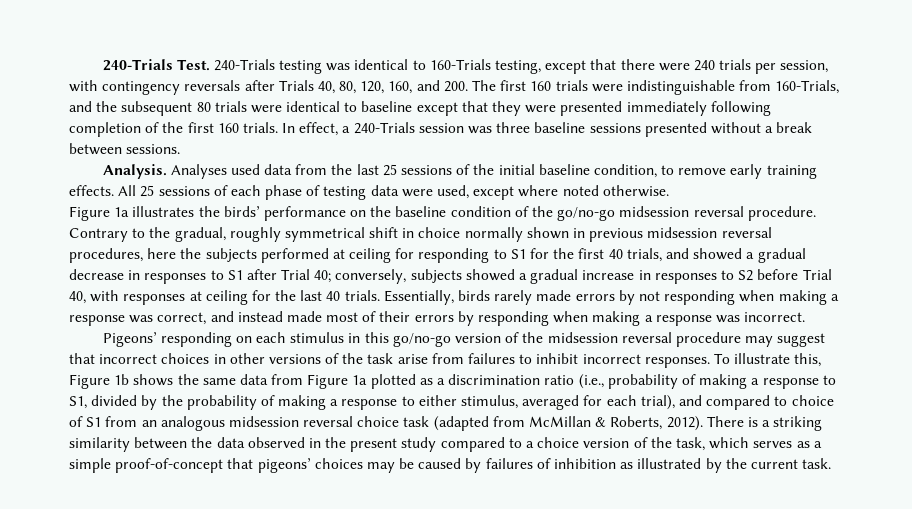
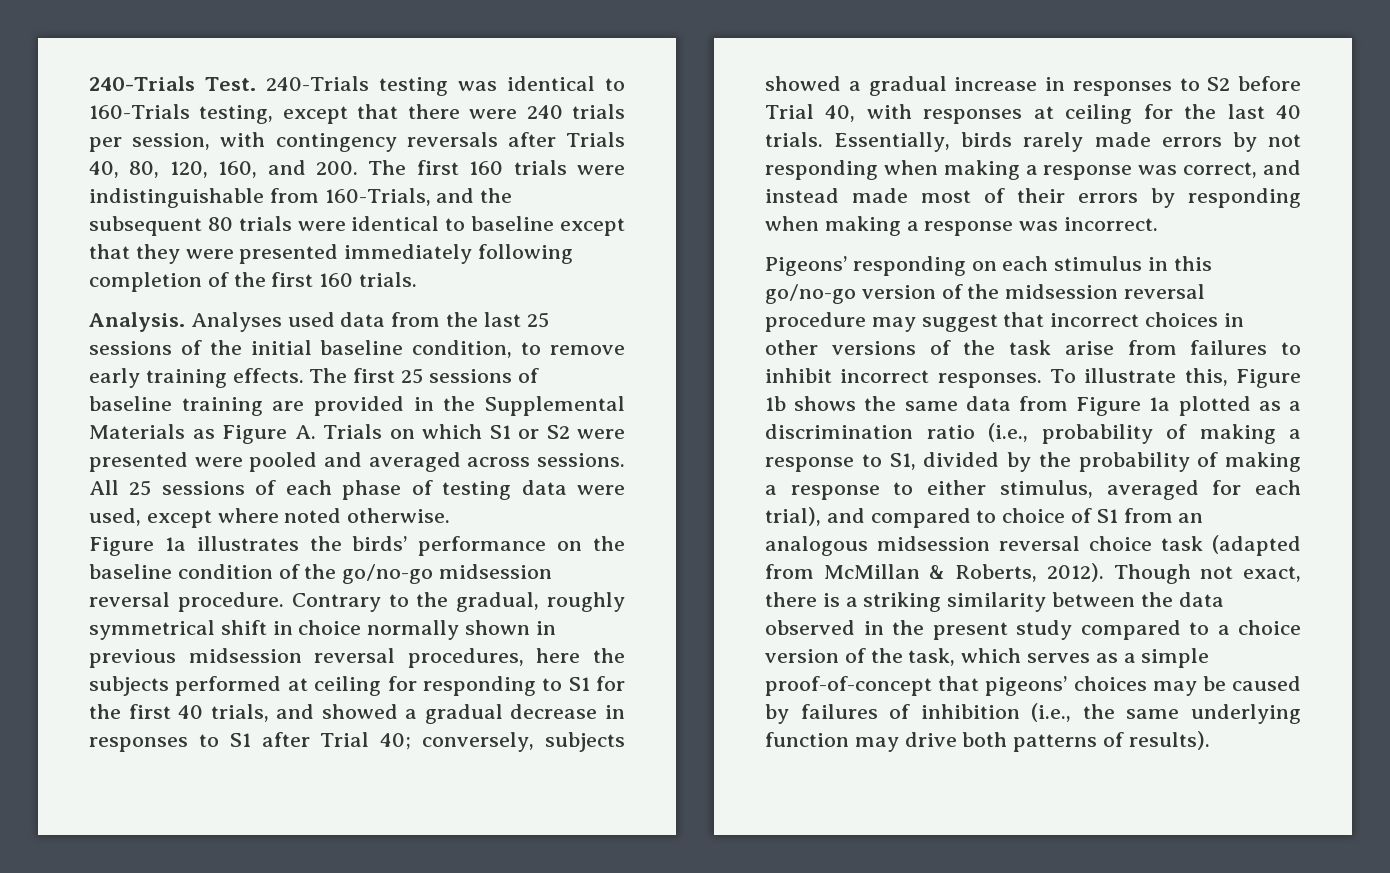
[282,122,813,137] [69,143,181,155] In effect, a 240-Trials session was three baseline sessions presented without a break between sessions. -> (418, 279) none
(114, 190) none -> [309,368,539,384] [89,396,625,416] [89,424,625,444] [89,452,625,472] The first 25 sessions of baseline training are provided in the Supplemental Materials as Figure A. Trials on which S1 or S2 were presented were pooled and averaged across sessions.
[706,416,744,427] There -> [1113,564,1301,584] [765,592,817,607] Though not exact, there
[620,458,832,473] as illustrated by the current task. -> [1031,703,1301,724] [765,731,1210,752] (i.e., the same underlying function may drive both patterns of results).

